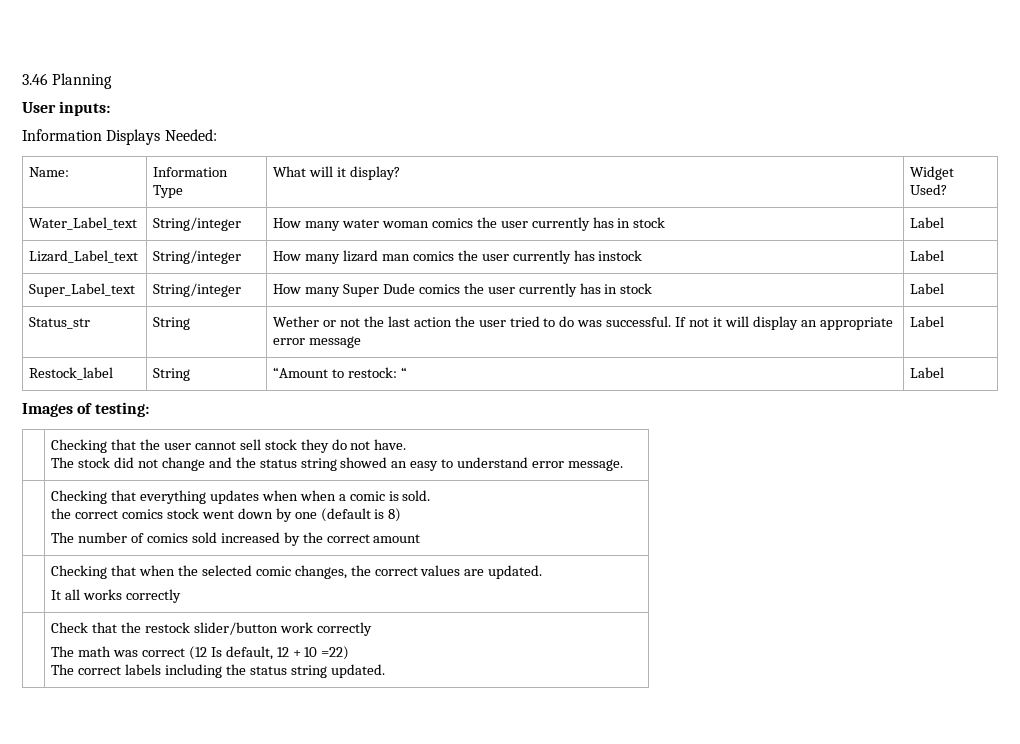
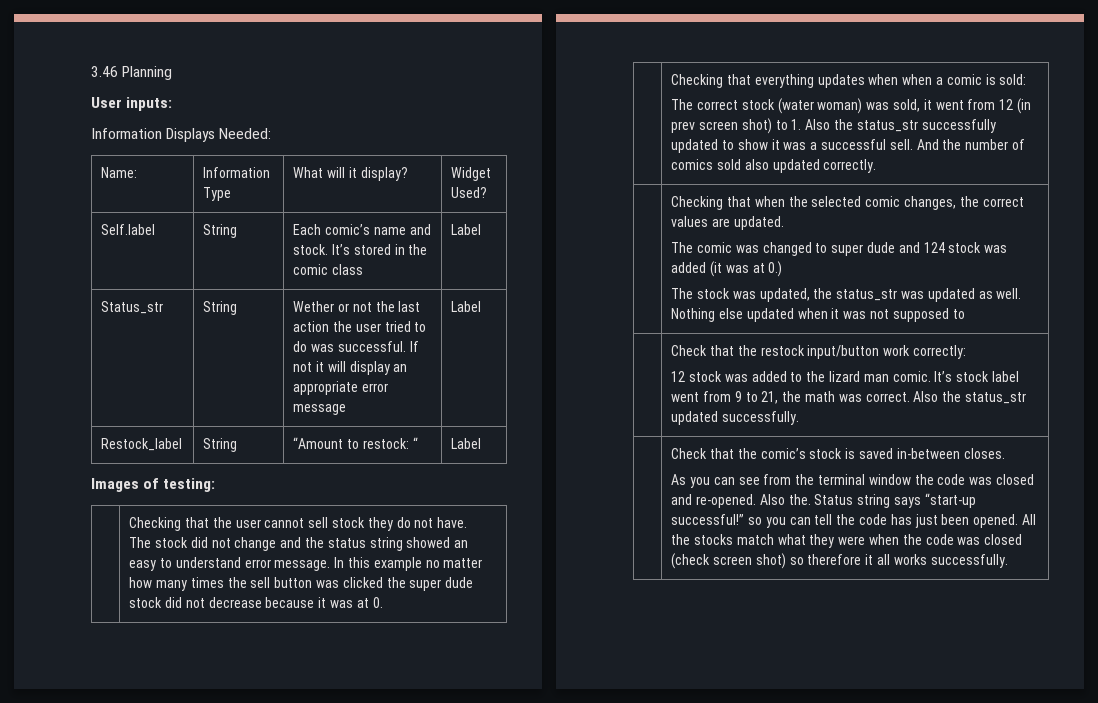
[29,217,138,230] [153,217,242,231] [273,217,666,231] [910,217,945,228] [29,250,139,263] [153,250,242,264] [273,250,643,264] [910,250,945,261] [29,283,136,297] [153,283,242,297] [273,283,653,297] Water_Label_text | String/integer | How many water woman comics the user currently has in stock | Label // Lizard_Label_text | String/integer | How many lizard man comics the user currently has instock | Label // Super_Label_text | String/integer | How many Super Dude comics the user currently has in stock -> [101,224,156,235] [203,224,238,238] [293,224,431,235] [293,244,428,255] [293,264,364,275] Self.label | String | Each comic’s name and stock. It’s stored in the comic class
(623, 465) none -> [334,557,483,571] [129,577,474,591] [129,597,383,608] In this example no matter how many times the sell button was clicked the super dude stock did not decrease because it was at 0.
[402,490,431,501] [51,508,402,522] [51,532,421,546] sold. // the correct comics stock went down by one (default is 8) // The number of comics sold increased by the correct amount -> [999,74,1027,85] [671,98,1031,114] [671,118,996,134] [671,139,1025,153] [671,159,877,173] sold: // The correct stock (water woman) was sold, it went from 12 (in prev screen shot) to 1. Also the status_str successfully updated to show it was a successful sell. And the number of comics sold also updated correctly.
[51,589,181,603] [51,622,372,636] [51,646,350,660] [51,664,385,678] It all works correctly // | Check that the restock slider/button work correctly // The math was correct (12 Is default, 12 + 10 =22) // The correct labels including the status string updated. -> [671,242,1008,256] [671,261,783,277] [671,288,1022,302] [671,308,965,322] [671,345,966,359] [671,371,1019,382] [671,391,1026,404] [671,411,800,425] [671,448,1005,459] [671,474,1034,488] [671,493,976,508] [671,514,1036,528] [671,534,1023,548] [671,553,1008,569] The comic was changed to super dude and 124 stock was added (it was at 0.) // The stock was updated, the status_str was updated as well. Nothing else updated when it was not supposed to // | Check that the restock input/button work correctly: // 12 stock was added to the lizard man comic. It’s stock label went from 9 to 21, the math was correct. Also the status_str updated successfully. // | Check that the comic’s stock is saved in-between closes. // As you can see from the terminal window the code was closed and re-opened. Also the. Status string says “start-up successful!” so you can tell the code has just been opened. All the stocks match what they were when the code was closed (check screen shot) so therefore it all works successfully.

